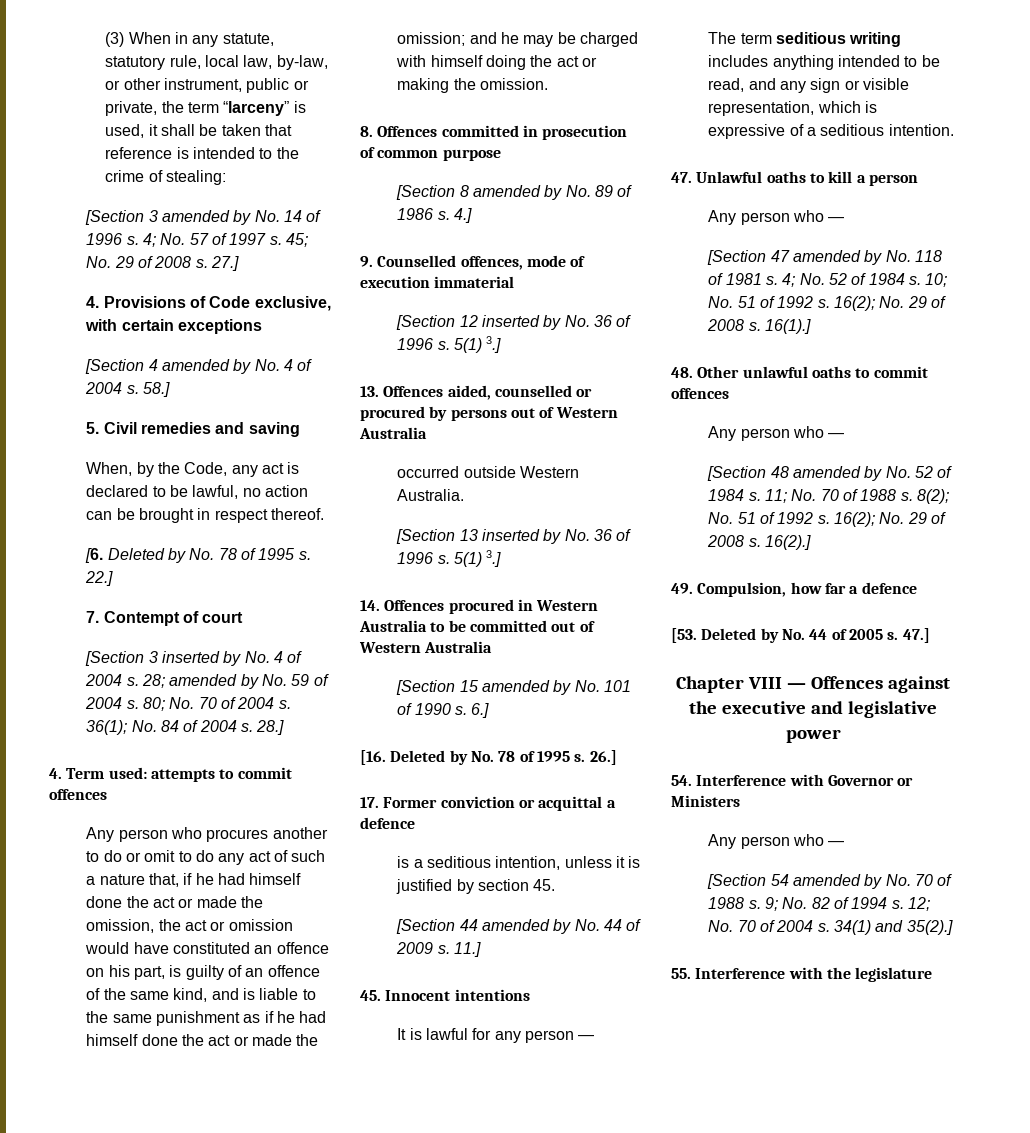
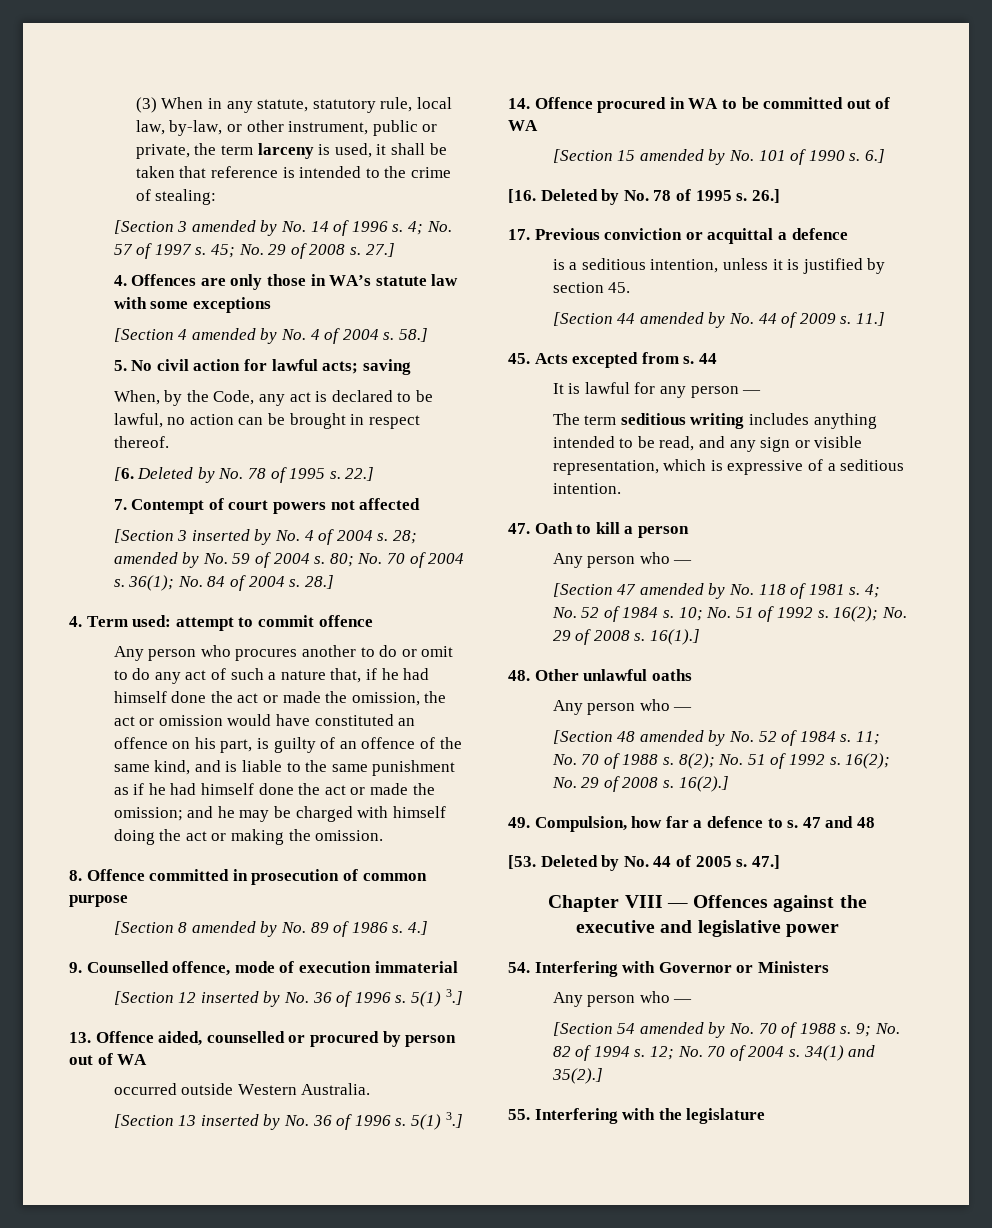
[223,101,290,116] “larceny” -> [257,143,314,159] larceny
[103,296,331,311] [85,319,174,331] Provisions of Code exclusive, with certain -> [131,274,459,290] [113,297,189,309] Offences are only those in WA’s statute law with some
[103,422,245,434] Civil remedies and -> [131,359,359,374] No civil action for lawful acts;
(244, 617) none -> [272,498,421,514] powers not affected
[150,767,292,782] [49,789,107,800] attempts to commit offences -> [175,615,373,631] attempt to commit offence
[377,126,438,137] Offences -> [86,869,145,881] Offence
[460,256,523,270] offences, -> [172,961,231,976] offence,
[383,386,444,397] Offences -> [95,1031,154,1043] Offence
[450,407,618,421] [359,427,427,439] persons out of Western Australia -> [405,1035,457,1047] [69,1053,148,1065] person out of WA
[384,600,445,611] Offences -> [534,97,593,109] Offence
[536,600,599,611] [359,620,427,632] Western Australia -> [688,98,719,109] WA
[359,641,493,653] Western Australia -> [508,120,538,131] WA
[383,797,438,808] Former -> [534,228,600,240] Previous
[385,989,530,1001] Innocent intentions -> [534,352,717,368] Acts excepted from s. 44
[696,171,806,183] Unlawful oaths -> [534,522,573,534] Oath
[855,366,928,378] [671,388,729,399] to commit offences -> (692, 675) none
(917, 588) none -> [767,816,875,828] to s. 47 and 48
[696,775,787,786] Interference -> [534,961,618,977] Interfering
[695,968,786,979] Interference -> [534,1108,618,1124] Interfering

